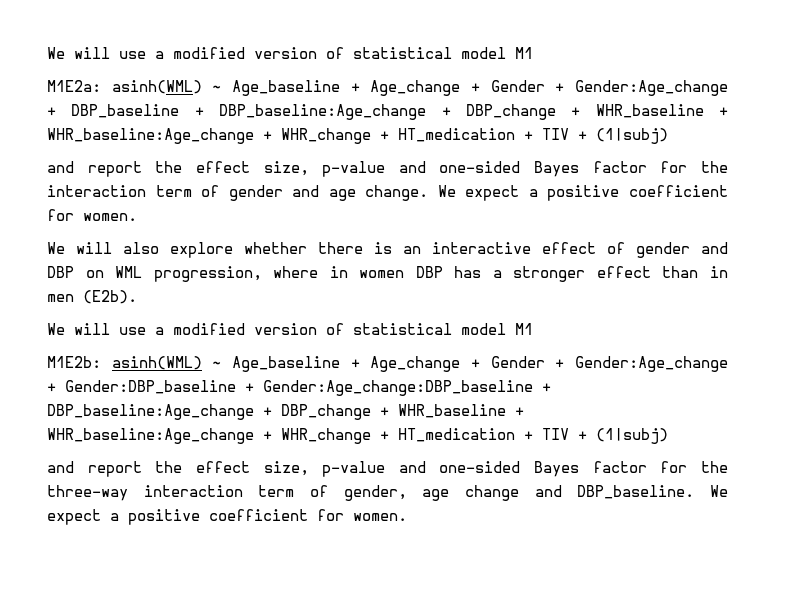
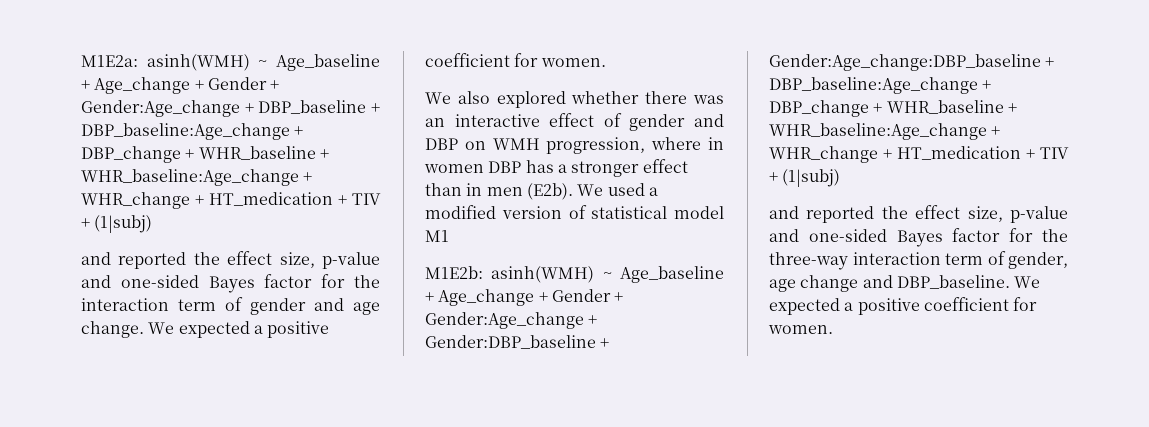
[47,47,533,59] [47,80,202,94] We will use a modified version of statistical model M1 // M1E2a: asinh(WML) -> [81,54,250,71] M1E2a: asinh(WMH)
[87,161,142,177] report -> [118,252,187,269] reported
[465,185,520,201] expect -> [178,321,250,338] expected
[76,242,233,258] will also explore -> [457,91,566,108] also explored
[374,242,392,254] is -> [693,95,724,104] was
[115,266,143,278] WML -> [492,138,540,150] WMH
[47,323,146,335] // We will use -> [577,183,645,196] We used
[111,356,202,370] asinh(WML) -> [491,266,595,283] asinh(WMH)
[87,461,142,477] report -> [806,206,875,223] reported
[47,509,101,525] expect -> [769,298,840,315] expected

